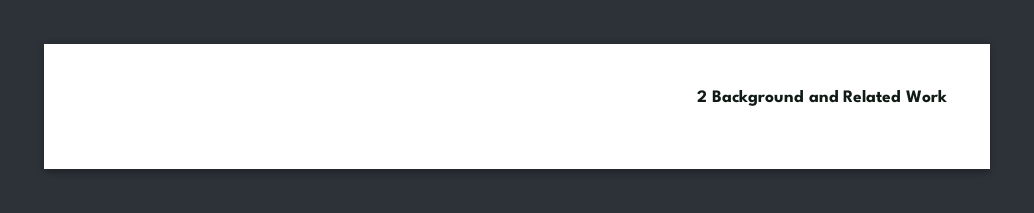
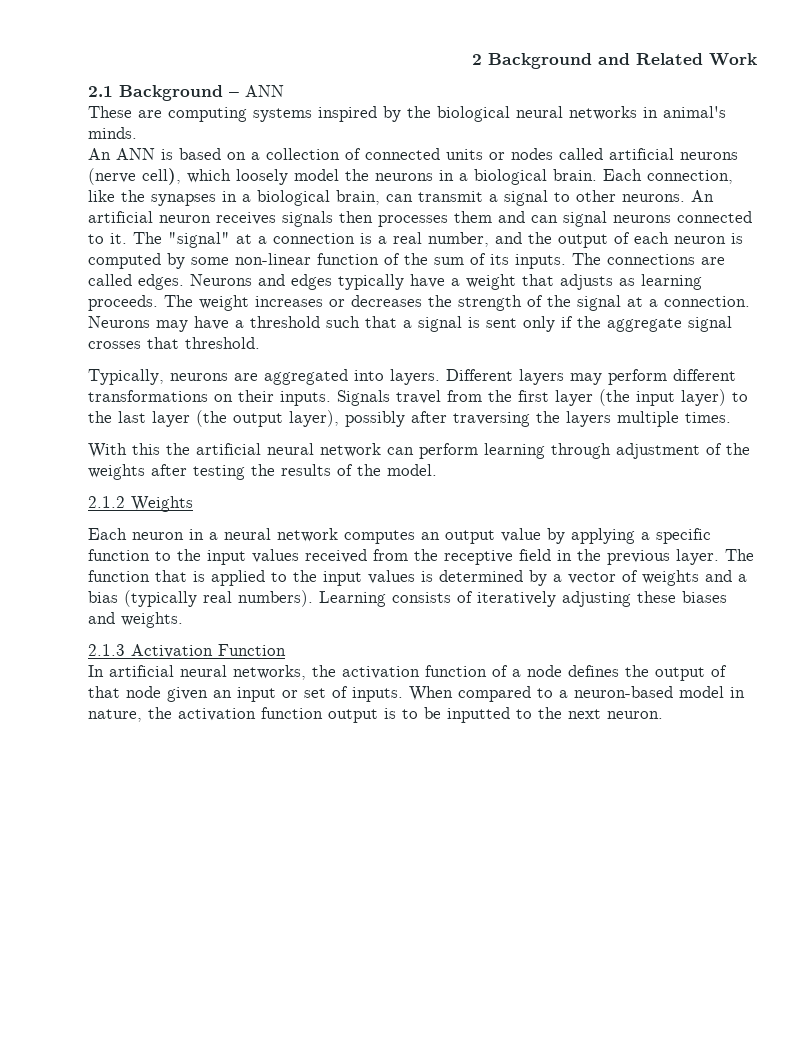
(948, 96) none -> [88,85,284,101] [88,106,726,122] [88,127,137,139] [88,148,738,160] [88,168,733,185] [88,190,714,206] [88,211,752,227] [88,232,743,248] [88,253,725,269] [88,274,702,290] [88,295,750,311] [88,316,732,332] [88,337,260,349] [88,369,736,385] [88,389,748,406] [88,410,731,427] [88,443,750,459] [88,464,437,480] [88,496,193,512] [88,528,711,544] [88,549,754,565] [88,570,747,586] [88,590,727,607] [88,612,183,628] [88,644,286,658] [88,665,727,681] [88,686,745,702] [88,707,663,723] // 2.1 Background – ANN // These are computing systems inspired by the biological neural networks in animal's minds. // An ANN is based on a collection of connected units or nodes called artificial neurons (nerve cell), which loosely model the neurons in a biological brain. Each connection, like the synapses in a biological brain, can transmit a signal to other neurons. An artificial neuron receives signals then processes them and can signal neurons connected to it. The "signal" at a connection is a real number, and the output of each neuron is computed by some non-linear function of the sum of its inputs. The connections are called edges. Neurons and edges typically have a weight that adjusts as learning proceeds. The weight increases or decreases the strength of the signal at a connection. Neurons may have a threshold such that a signal is sent only if the aggregate signal crosses that threshold. // Typically, neurons are aggregated into layers. Different layers may perform different transformations on their inputs. Signals travel from the first layer (the input layer) to the last layer (the output layer), possibly after traversing the layers multiple times. // With this the artificial neural network can perform learning through adjustment of the weights after testing the results of the model. // 2.1.2 Weights // Each neuron in a neural network computes an output value by applying a specific function to the input values received from the receptive field in the previous layer. The function that is applied to the input values is determined by a vector of weights and a bias (typically real numbers). Learning consists of iteratively adjusting these biases and weights. // 2.1.3 Activation Function // In artificial neural networks, the activation function of a node defines the output of that node given an input or set of inputs. When compared to a neuron-based model in nature, the activation function output is to be inputted to the next neuron.

